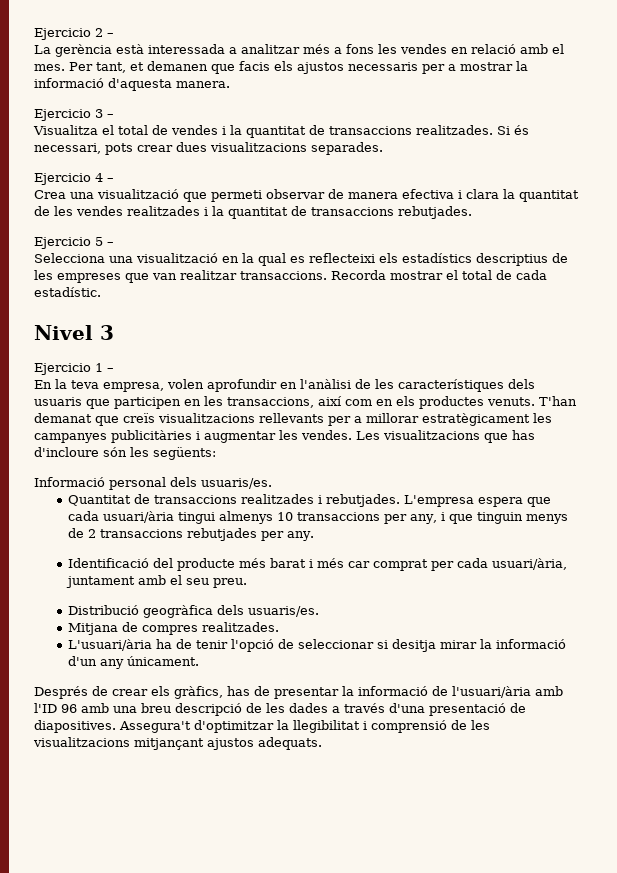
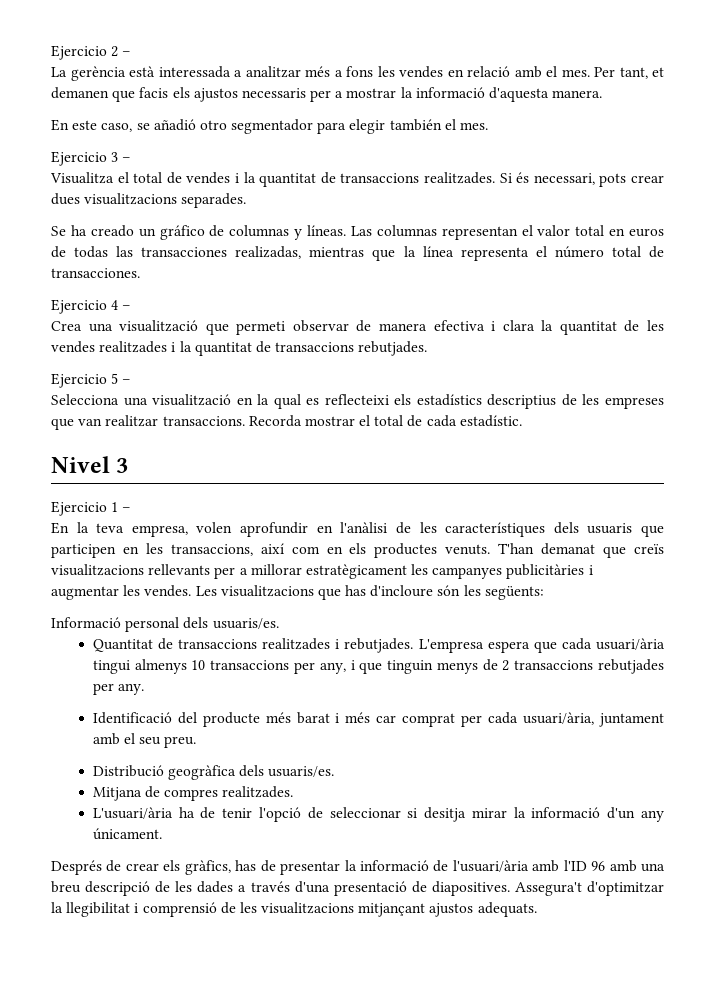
(230, 84) none -> [51,119,489,134] // En este caso, se añadió otro segmentador para elegir también el mes.
(383, 148) none -> [51,225,664,240] [51,246,665,261] [51,268,140,278] // Se ha creado un gráfico de columnas y líneas. Las columnas representan el valor total en euros de todas las transacciones realizadas, mientras que la línea representa el número total de transacciones.

